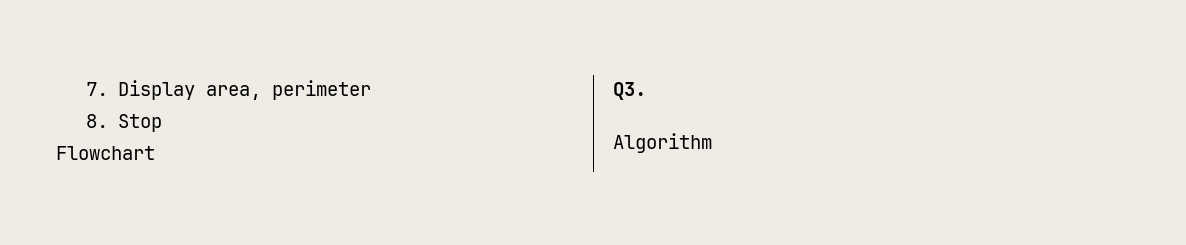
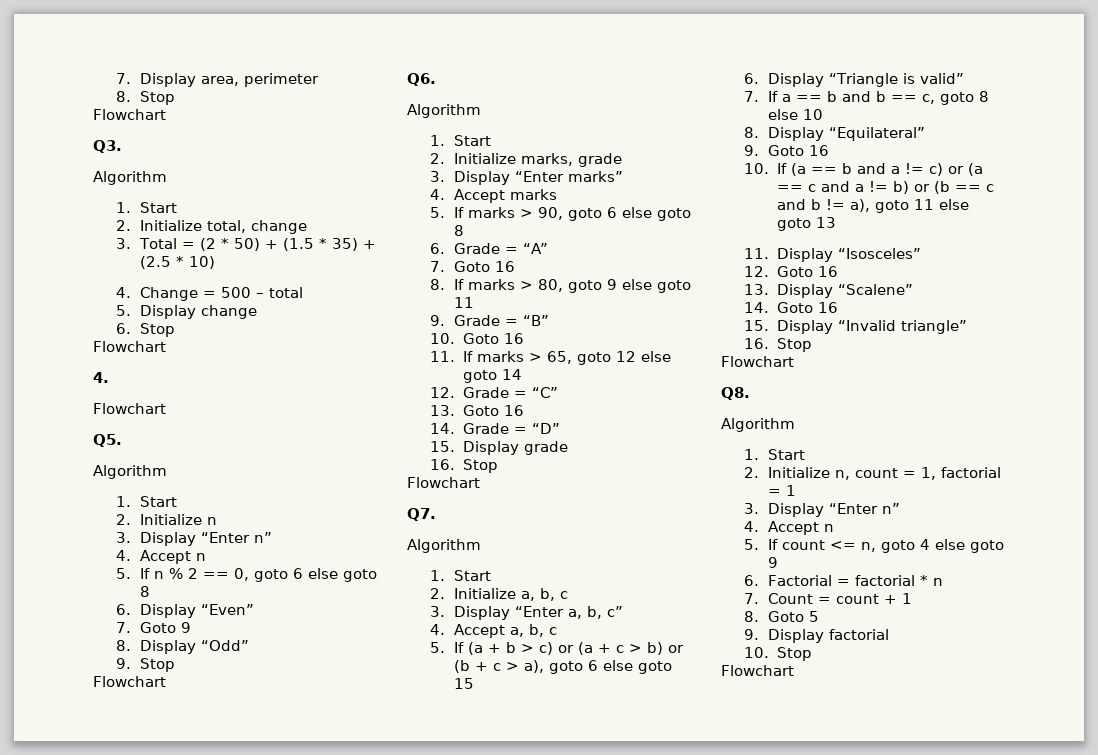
(712, 143) none -> [116,202,177,213] [116,220,307,234] [116,238,376,251] [139,256,215,269] [116,287,303,301] [116,305,257,319] [116,323,175,337] [93,341,166,352] [93,372,109,383] [93,403,166,414] [93,434,122,447] [93,465,167,479] [116,496,177,507] [116,514,217,525] [116,532,272,546] [116,550,206,564] [116,568,377,582] [139,586,150,597] [116,604,254,618] [116,622,191,633] [116,640,249,654] [116,658,175,672] [93,676,166,687] [407,73,436,86] [407,104,481,118] [430,135,491,146] [430,153,622,167] [430,171,623,185] [430,189,557,203] [430,207,691,221] [453,225,464,236] [430,243,549,254] [430,261,515,272] [430,279,691,293] [453,297,474,308] [430,315,549,326] [430,333,524,344] [430,351,671,365] [462,369,522,383] [430,387,558,398] [430,405,524,416] [430,423,560,434] [430,441,568,455] [430,459,498,473] [407,477,480,488] [407,508,436,521] [407,539,481,553] [430,570,491,581] [430,588,568,601] [430,606,623,620] [430,624,557,638] [430,642,684,655] [453,660,672,674] [453,678,474,689] [744,73,964,87] [744,91,989,105] [767,109,823,120] [744,127,925,141] [744,145,829,156] [744,163,983,176] [776,181,994,194] [776,199,969,213] [776,217,836,231] [744,248,921,262] [744,266,838,277] [744,284,913,298] [744,302,838,313] [744,320,967,334] [744,338,812,352] [721,356,794,367] [721,387,750,400] [721,418,795,432] [744,449,805,460] [744,467,1001,480] [767,485,796,496] [744,503,900,517] [744,521,834,535] [744,539,1004,553] [767,557,778,568] [744,575,943,586] [744,593,912,604] [744,611,819,622] [744,629,889,643] [744,647,812,661] [721,665,794,676] // 1. Start // 2. Initialize total, change // 3. Total = (2 * 50) + (1.5 * 35) + (2.5 * 10) // 4. Change = 500 – total // 5. Display change // 6. Stop // Flowchart // 4. // Flowchart // Q5. // Algorithm // 1. Start // 2. Initialize n // 3. Display “Enter n” // 4. Accept n // 5. If n % 2 == 0, goto 6 else goto 8 // 6. Display “Even” // 7. Goto 9 // 8. Display “Odd” // 9. Stop // Flowchart // Q6. // Algorithm // 1. Start // 2. Initialize marks, grade // 3. Display “Enter marks” // 4. Accept marks // 5. If marks > 90, goto 6 else goto 8 // 6. Grade = “A” // 7. Goto 16 // 8. If marks > 80, goto 9 else goto 11 // 9. Grade = “B” // 10. Goto 16 // 11. If marks > 65, goto 12 else goto 14 // 12. Grade = “C” // 13. Goto 16 // 14. Grade = “D” // 15. Display grade // 16. Stop // Flowchart // Q7. // Algorithm // 1. Start // 2. Initialize a, b, c // 3. Display “Enter a, b, c” // 4. Accept a, b, c // 5. If (a + b > c) or (a + c > b) or (b + c > a), goto 6 else goto 15 // 6. Display “Triangle is valid” // 7. If a == b and b == c, goto 8 else 10 // 8. Display “Equilateral” // 9. Goto 16 // 10. If (a == b and a != c) or (a == c and a != b) or (b == c and b != a), goto 11 else goto 13 // 11. Display “Isosceles” // 12. Goto 16 // 13. Display “Scalene” // 14. Goto 16 // 15. Display “Invalid triangle” // 16. Stop // Flowchart // Q8. // Algorithm // 1. Start // 2. Initialize n, count = 1, factorial = 1 // 3. Display “Enter n” // 4. Accept n // 5. If count <= n, goto 4 else goto 9 // 6. Factorial = factorial * n // 7. Count = count + 1 // 8. Goto 5 // 9. Display factorial // 10. Stop // Flowchart

